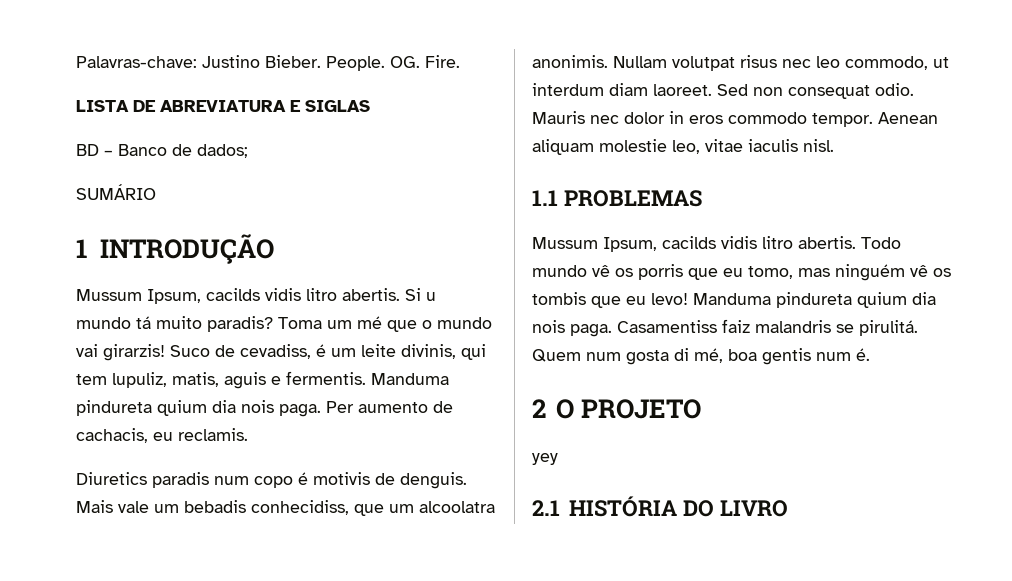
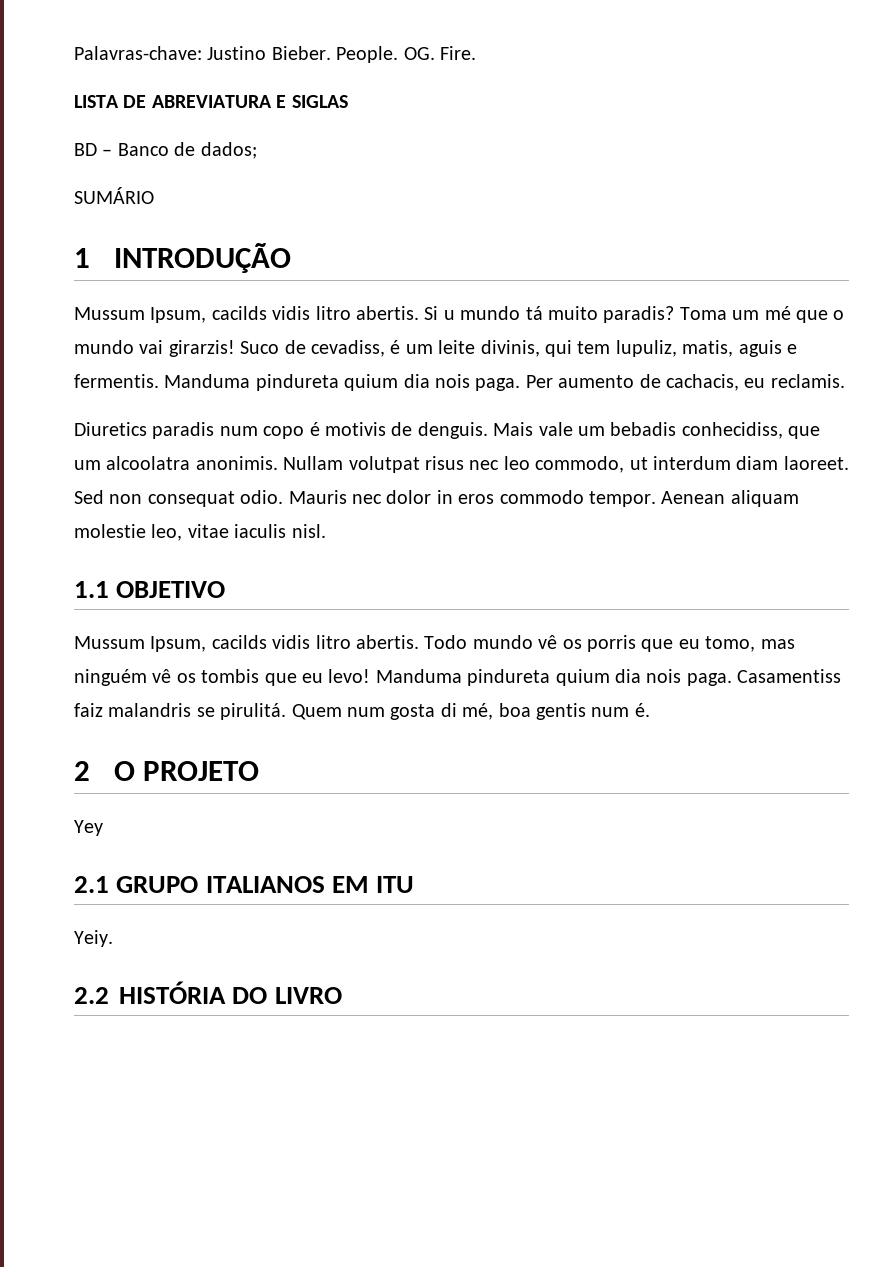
[563,190,702,207] PROBLEMAS -> [116,581,226,598] OBJETIVO
[532,453,558,465] [532,500,560,516] yey // 2.1 -> [74,820,103,836] [74,876,415,893] [74,930,113,947] [74,987,109,1004] Yey // 2.1 GRUPO ITALIANOS EM ITU // Yeiy. // 2.2

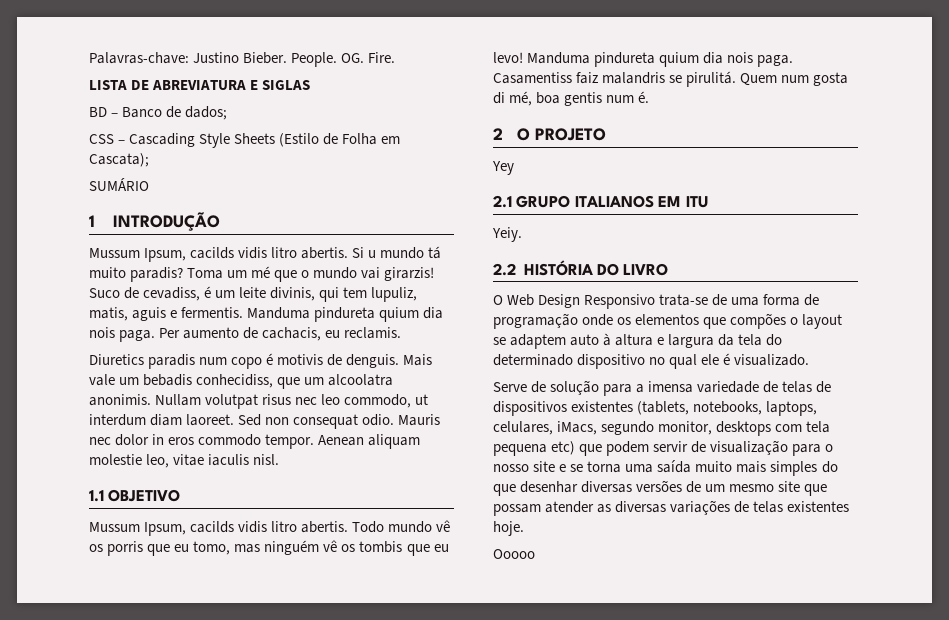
(257, 150) none -> [89,133,401,148] [89,153,149,167] // CSS – Cascading Style Sheets (Estilo de Folha em Cascata);
(342, 995) none -> [493,294,820,309] [493,313,843,329] [493,333,783,349] [493,353,810,369] [493,380,832,396] [493,401,818,416] [493,421,831,436] [493,440,834,456] [493,460,838,476] [493,480,828,496] [493,500,850,516] [493,521,524,536] [493,549,535,559] // O Web Design Responsivo trata-se de uma forma de programação onde os elementos que compões o layout se adaptem auto à altura e largura da tela do determinado dispositivo no qual ele é visualizado. // Serve de solução para a imensa variedade de telas de dispositivos existentes (tablets, notebooks, laptops, celulares, iMacs, segundo monitor, desktops com tela pequena etc) que podem servir de visualização para o nosso site e se torna uma saída muito mais simples do que desenhar diversas versões de um mesmo site que possam atender as diversas variações de telas existentes hoje. // Ooooo

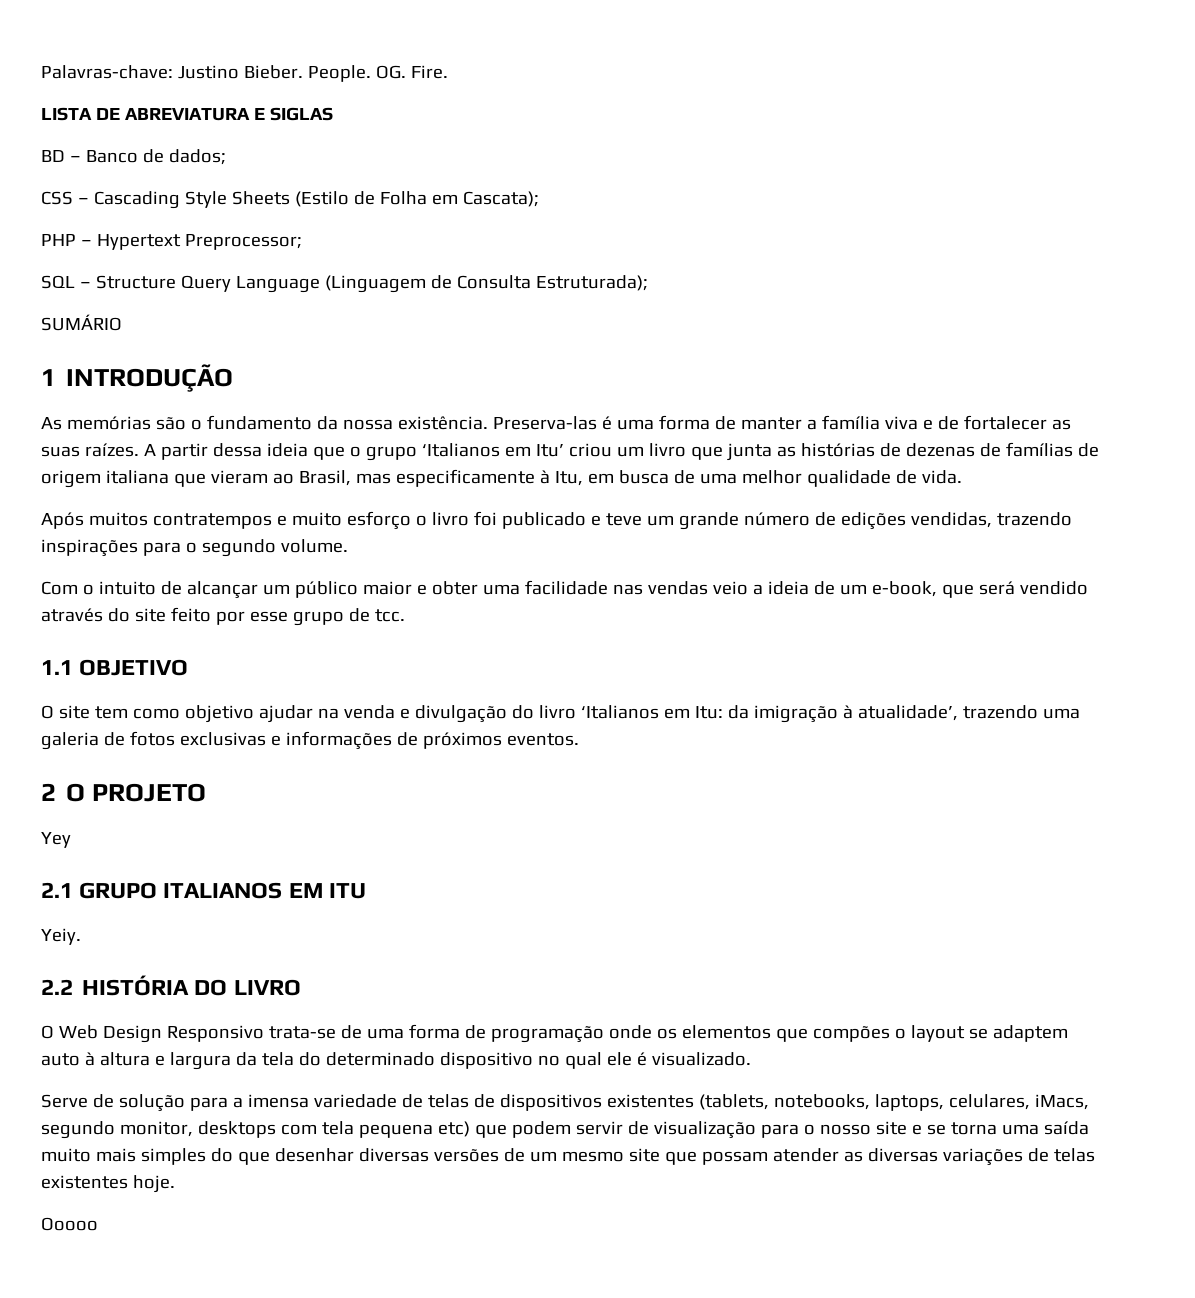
[89,178,149,191] [89,212,220,231] [89,246,442,262] [89,266,435,282] [89,286,418,302] [89,307,444,322] [89,327,402,342] [89,353,433,369] [89,374,394,389] [89,394,429,409] [89,414,441,429] [89,434,421,449] [89,454,280,468] [89,489,181,502] [89,520,451,536] [89,540,449,556] [493,52,794,67] [493,71,849,87] [493,91,650,106] SUMÁRIO // 1 INTRODUÇÃO // Mussum Ipsum, cacilds vidis litro abertis. Si u mundo tá muito paradis? Toma um mé que o mundo vai girarzis! Suco de cevadiss, é um leite divinis, qui tem lupuliz, matis, aguis e fermentis. Manduma pindureta quium dia nois paga. Per aumento de cachacis, eu reclamis. // Diuretics paradis num copo é motivis de denguis. Mais vale um bebadis conhecidiss, que um alcoolatra anonimis. Nullam volutpat risus nec leo commodo, ut interdum diam laoreet. Sed non consequat odio. Mauris nec dolor in eros commodo tempor. Aenean aliquam molestie leo, vitae iaculis nisl. // 1.1 OBJETIVO // Mussum Ipsum, cacilds vidis litro abertis. Todo mundo vê os porris que eu tomo, mas ninguém vê os tombis que eu levo! Manduma pindureta quium dia nois paga. Casamentiss faiz malandris se pirulitá. Quem num gosta di mé, boa gentis num é. -> [41,234,302,250] [41,275,648,293] [41,314,122,331] [41,364,234,392] [41,415,1071,430] [41,442,1099,461] [41,469,962,488] [41,511,1072,530] [41,539,348,557] [41,580,1088,599] [41,607,405,626] [41,659,189,676] [41,705,1080,723] [41,731,579,750] PHP – Hypertext Preprocessor; // SQL – Structure Query Language (Linguagem de Consulta Estruturada); // SUMÁRIO // 1 INTRODUÇÃO // As memórias são o fundamento da nossa existência. Preserva-las é uma forma de manter a família viva e de fortalecer as suas raízes. A partir dessa ideia que o grupo ‘Italianos em Itu’ criou um livro que junta as histórias de dezenas de famílias de origem italiana que vieram ao Brasil, mas especificamente à Itu, em busca de uma melhor qualidade de vida. // Após muitos contratempos e muito esforço o livro foi publicado e teve um grande número de edições vendidas, trazendo inspirações para o segundo volume. // Com o intuito de alcançar um público maior e obter uma facilidade nas vendas veio a ideia de um e-book, que será vendido através do site feito por esse grupo de tcc. // 1.1 OBJETIVO // O site tem como objetivo ajudar na venda e divulgação do livro ‘Italianos em Itu: da imigração à atualidade’, trazendo uma galeria de fotos exclusivas e informações de próximos eventos.

